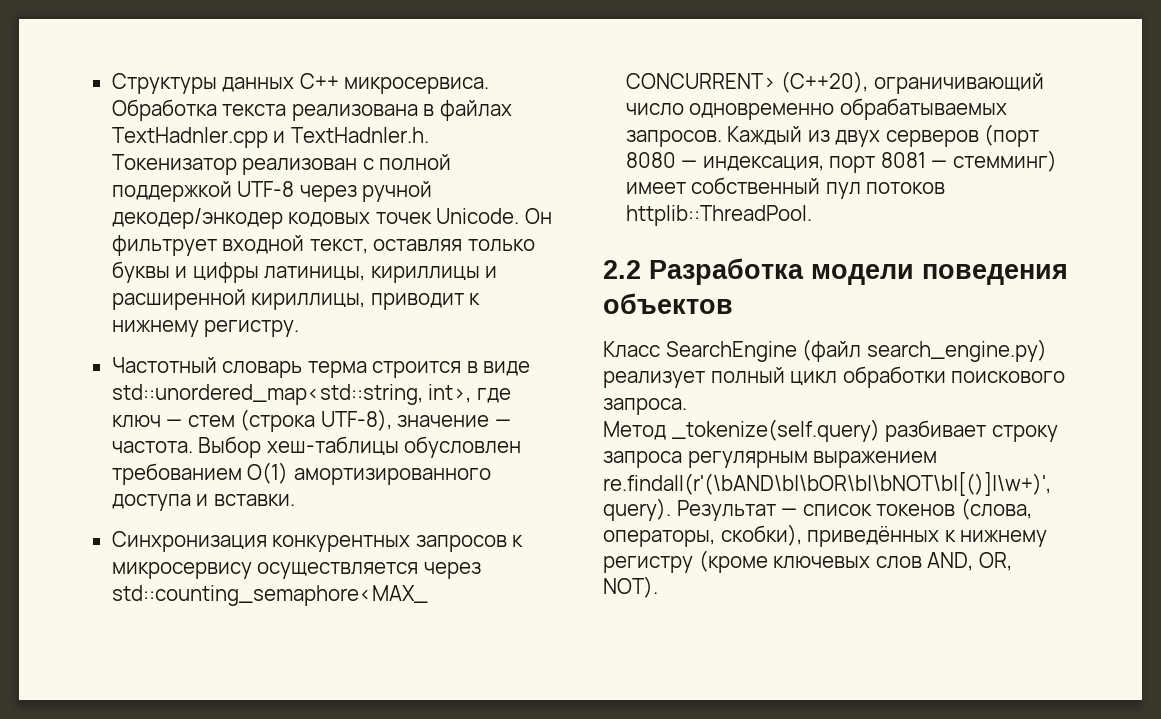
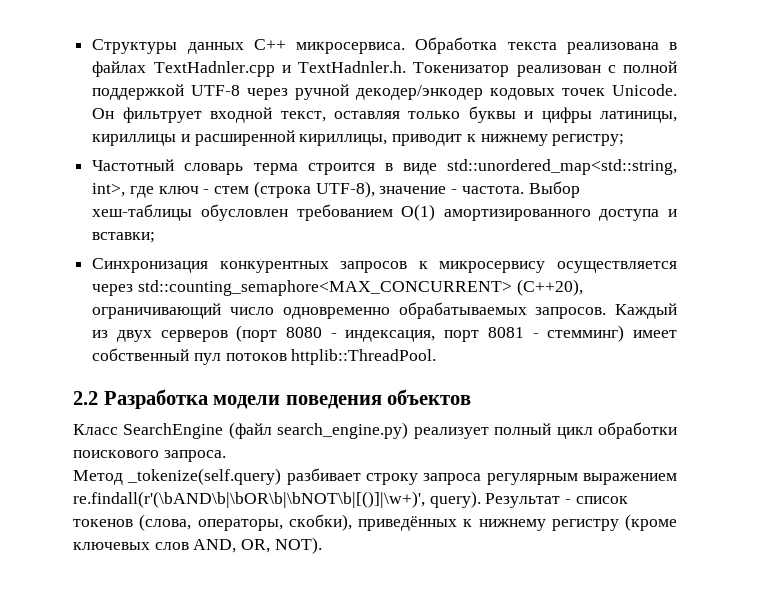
[204,320,300,337] регистру. -> [552,134,625,146] регистру;
[166,419,183,427] — -> [203,189,210,194] -
[494,419,511,427] — -> [451,189,458,194] -
[213,494,295,506] вставки. -> [92,232,156,243] вставки;
[681,160,698,168] — -> [330,333,337,338] -
[931,160,948,168] — -> [532,333,539,338] -
[781,508,798,516] — -> [565,499,572,504] -

